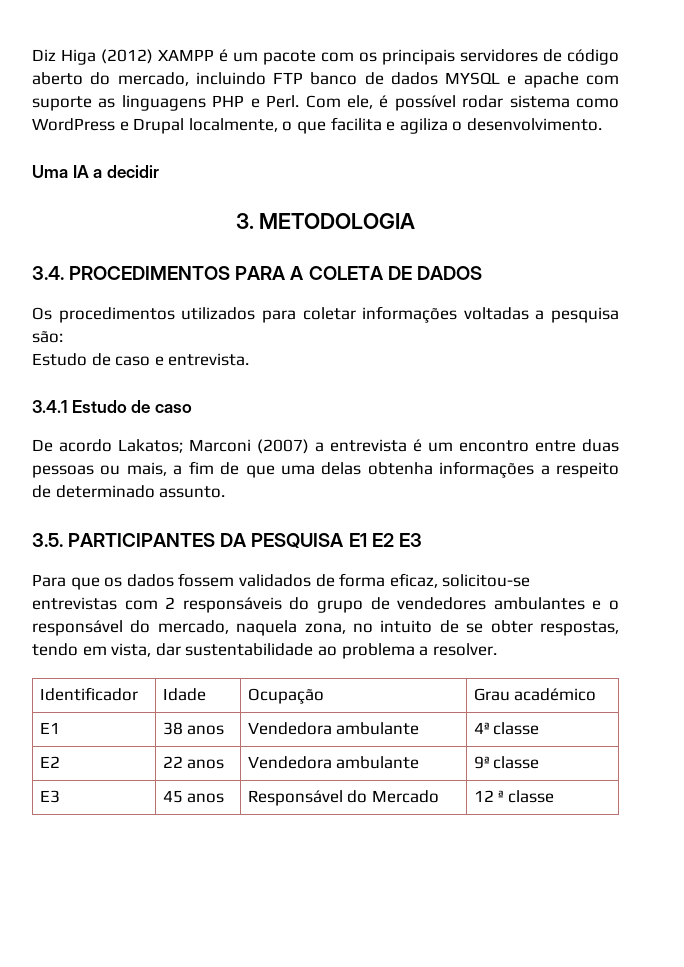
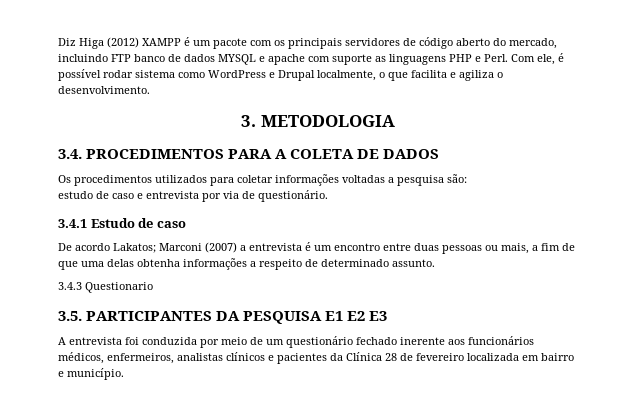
[32,165,159,178] // Uma IA a decidir -> (150, 90) none
[32,353,87,366] Estudo -> [58,191,93,199] estudo
[168,353,250,366] entrevista. -> [146,190,328,202] entrevista por via de questionário.
(226, 492) none -> [58,282,153,293] // 3.4.3 Questionario
[32,573,531,590] [32,597,620,613] [32,620,619,636] [32,643,497,659] [39,687,138,701] [162,688,206,701] [247,688,324,704] [473,688,597,701] [39,722,60,734] [162,722,225,735] [247,722,420,735] [473,722,540,735] [39,756,60,768] [162,756,225,769] [247,756,420,769] [473,756,540,769] [39,790,60,803] [162,790,225,803] [247,790,439,806] [473,790,554,803] Para que os dados fossem validados de forma eficaz, solicitou-se entrevistas com 2 responsáveis do grupo de vendedores ambulantes e o responsável do mercado, naquela zona, no intuito de se obter respostas, tendo em vista, dar sustentabilidade ao problema a resolver. // Identificador | Idade | Ocupação | Grau académico // E1 | 38 anos | Vendedora ambulante | 4ª classe // E2 | 22 anos | Vendedora ambulante | 9ª classe // E3 | 45 anos | Responsável do Mercado | 12 ª classe -> [58,336,534,348] [58,352,574,364] [58,368,124,380] A entrevista foi conduzida por meio de um questionário fechado inerente aos funcionários médicos, enfermeiros, analistas clínicos e pacientes da Clínica 28 de fevereiro localizada em bairro e município.

